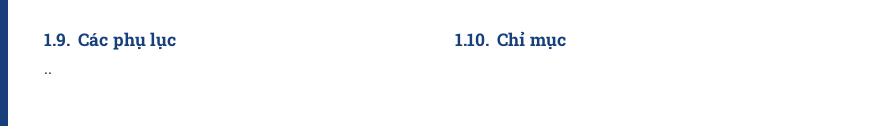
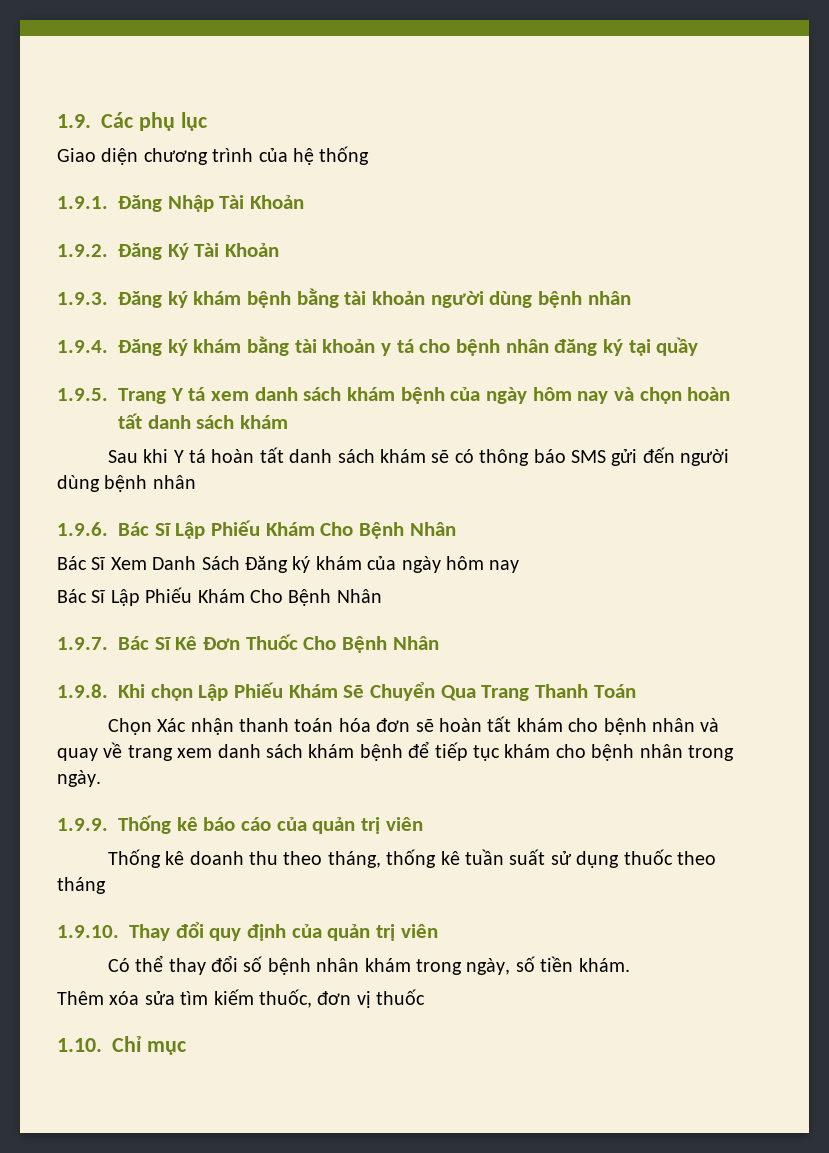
[44,72,52,74] .. -> [57,146,370,165] [57,195,305,212] [57,243,280,260] [57,288,631,308] [57,336,699,356] [57,387,731,404] [118,413,289,429] [107,447,730,466] [57,475,196,492] [57,520,456,539] [57,556,520,573] [57,587,382,606] [57,634,439,653] [57,682,636,701] [107,716,720,735] [57,741,734,761] [57,770,101,787] [57,815,423,834] [107,849,717,868] [57,877,106,894] [57,922,438,941] [107,955,630,975] [57,989,426,1008] Giao diện chương trình của hệ thống // 1.9.1. Đăng Nhập Tài Khoản // 1.9.2. Đăng Ký Tài Khoản // 1.9.3. Đăng ký khám bệnh bằng tài khoản người dùng bệnh nhân // 1.9.4. Đăng ký khám bằng tài khoản y tá cho bệnh nhân đăng ký tại quầy // 1.9.5. Trang Y tá xem danh sách khám bệnh của ngày hôm nay và chọn hoàn tất danh sách khám // Sau khi Y tá hoàn tất danh sách khám sẽ có thông báo SMS gửi đến người dùng bệnh nhân // 1.9.6. Bác Sĩ Lập Phiếu Khám Cho Bệnh Nhân // Bác Sĩ Xem Danh Sách Đăng ký khám của ngày hôm nay // Bác Sĩ Lập Phiếu Khám Cho Bệnh Nhân // 1.9.7. Bác Sĩ Kê Đơn Thuốc Cho Bệnh Nhân // 1.9.8. Khi chọn Lập Phiếu Khám Sẽ Chuyển Qua Trang Thanh Toán // Chọn Xác nhận thanh toán hóa đơn sẽ hoàn tất khám cho bệnh nhân và quay về trang xem danh sách khám bệnh để tiếp tục khám cho bệnh nhân trong ngày. // 1.9.9. Thống kê báo cáo của quản trị viên // Thống kê doanh thu theo tháng, thống kê tuần suất sử dụng thuốc theo tháng // 1.9.10. Thay đổi quy định của quản trị viên // Có thể thay đổi số bệnh nhân khám trong ngày, số tiền khám. // Thêm xóa sửa tìm kiếm thuốc, đơn vị thuốc

